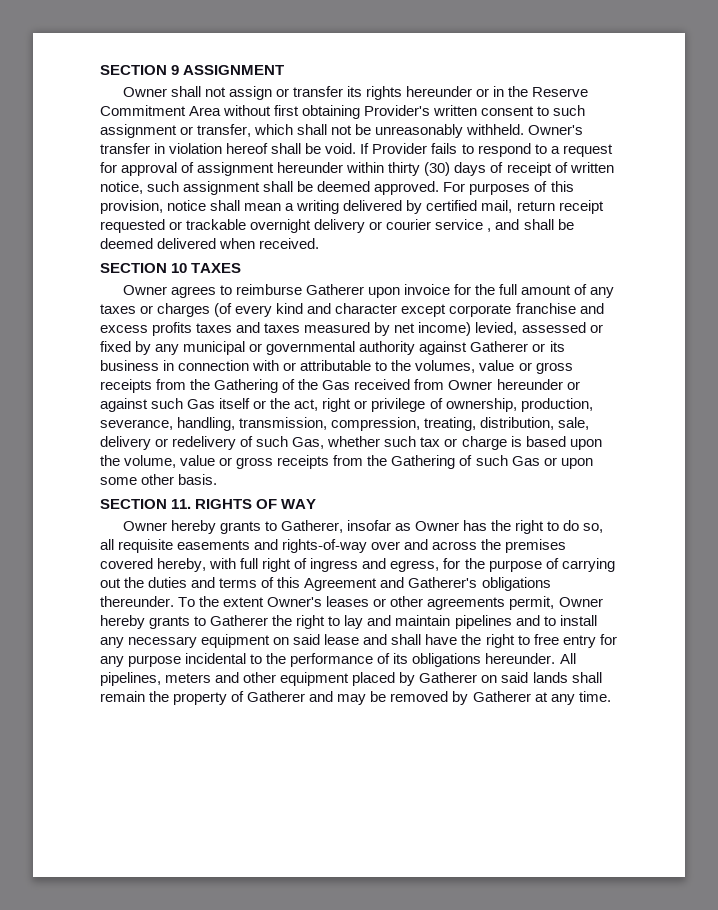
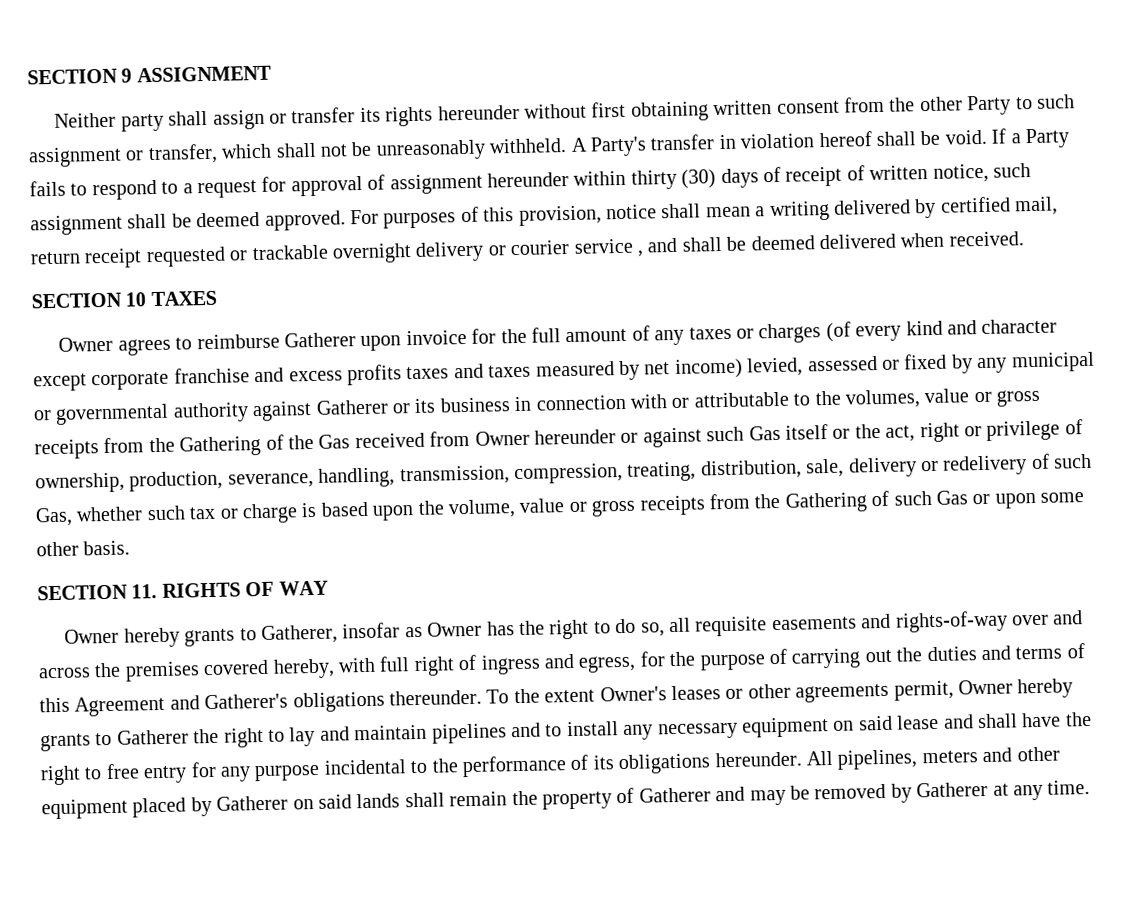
[122,86,226,97] Owner shall not -> [54,110,209,132] Neither party shall
[476,86,589,97] [100,105,222,116] or in the Reserve Commitment Area -> (520, 112) none
[364,105,431,116] Provider's -> (709, 111) none
(535, 111) none -> [844,95,1012,116] from the other Party
[528,125,584,135] Owner's -> [570,136,647,157] A Party's
[372,143,428,154] Provider -> [1010,128,1070,149] a Party

